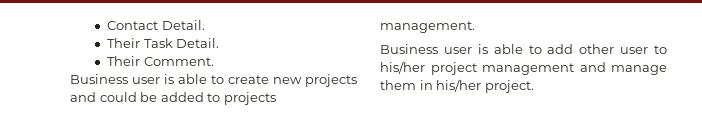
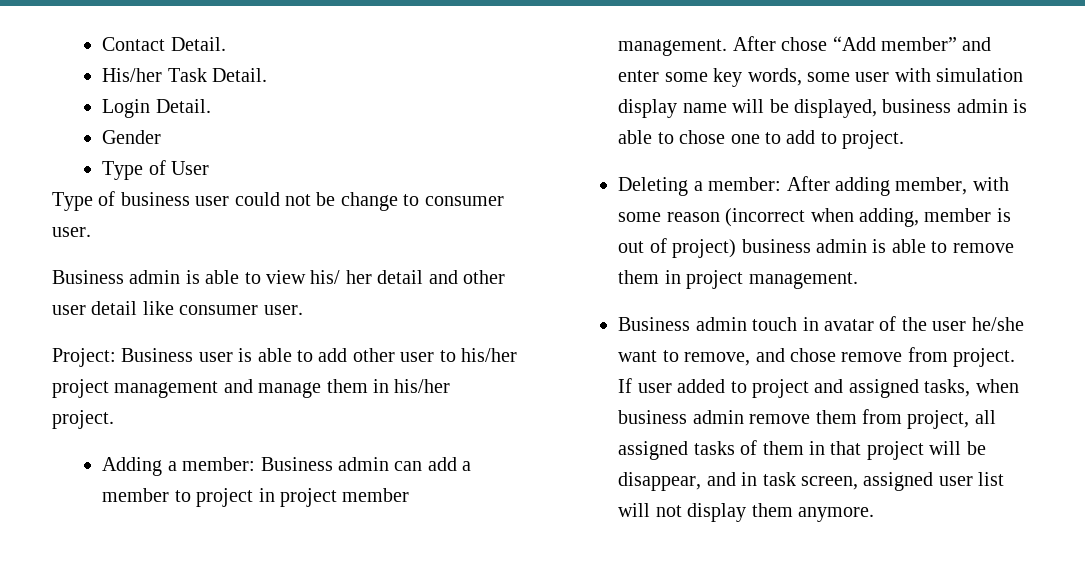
[107,38,141,48] Their -> [102,68,163,82] His/her
[107,56,214,66] [70,74,357,87] [70,92,276,105] [380,21,475,33] Their Comment. // Business user is able to create new projects and could be added to projects management. // -> [102,99,211,118] [102,130,162,144] [102,160,210,180] [52,191,504,211] [52,227,91,237] [52,270,505,284] [52,301,303,315] [52,348,116,367] Login Detail. // Gender // Type of User // Type of business user could not be change to consumer user. // Business admin is able to view his/ her detail and other user detail like consumer user. // Project:
(534, 86) none -> [102,457,472,476] [102,488,410,507] [618,36,992,56] [618,68,1024,87] [618,99,1028,118] [618,130,905,149] [618,176,1009,196] [618,208,1011,227] [618,238,1014,258] [618,270,858,289] [618,316,1024,331] [618,347,1016,367] [618,378,1019,398] [618,409,996,429] [618,440,986,460] [618,472,1005,491] [618,503,874,522] // Adding a member: Business admin can add a member to project in project member management. After chose “Add member” and enter some key words, some user with simulation display name will be displayed, business admin is able to chose one to add to project. // Deleting a member: After adding member, with some reason (incorrect when adding, member is out of project) business admin is able to remove them in project management. // Business admin touch in avatar of the user he/she want to remove, and chose remove from project. If user added to project and assigned tasks, when business admin remove them from project, all assigned tasks of them in that project will be disappear, and in task screen, assigned user list will not display them anymore.

